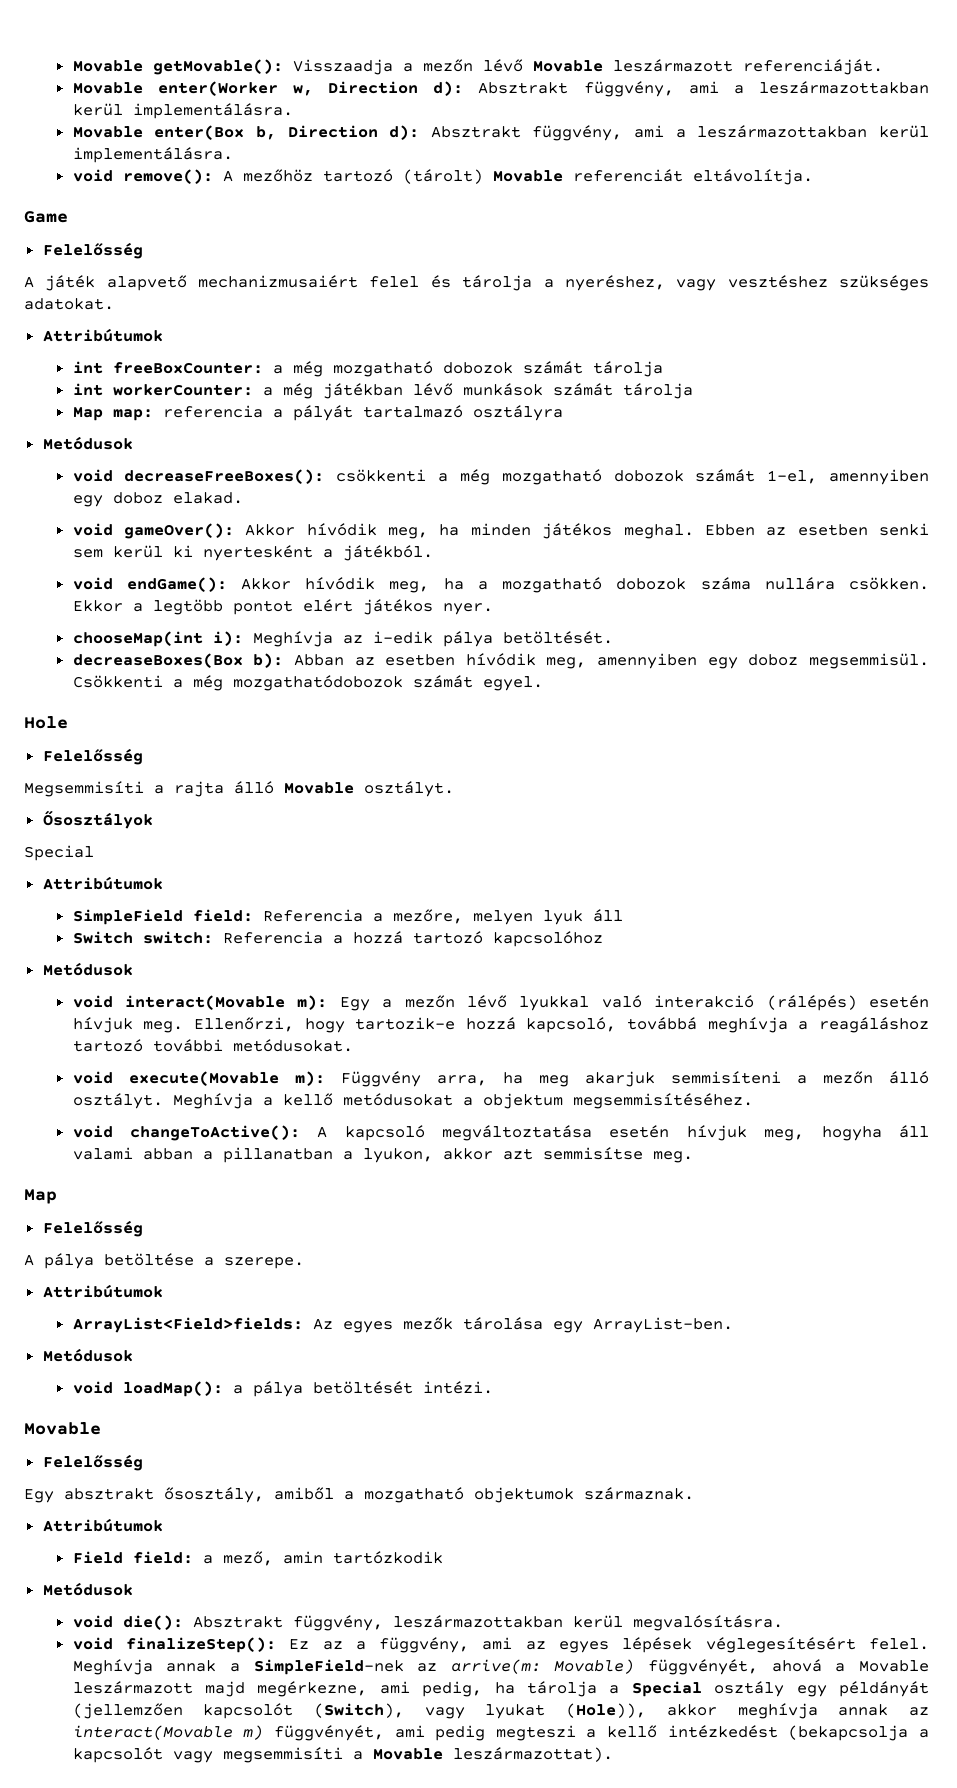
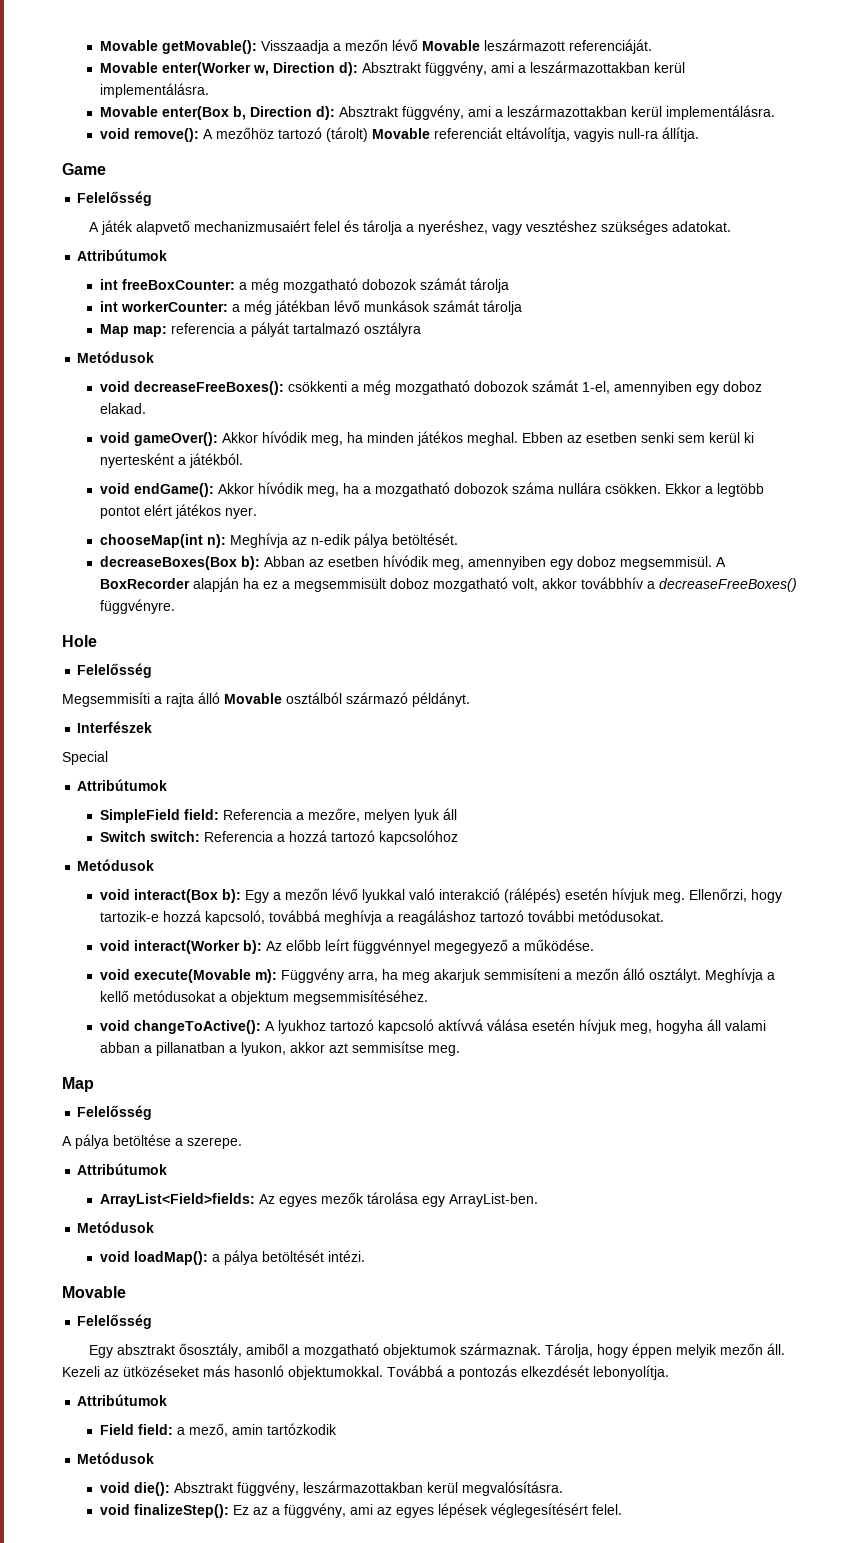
[692,169,813,185] eltávolítja. -> [506,127,700,142] eltávolítja, vagyis null-ra állítja.
[212,631,243,646] i): -> [207,534,227,548] n):
[372,631,433,644] i-edik -> [311,534,352,545] n-edik
[72,675,543,691] Csökkenti a még mozgathatódobozok számát egyel. -> [716,557,727,567] [100,577,798,592] [100,599,176,614] A BoxRecorder alapján ha ez a megsemmisült doboz mozgatható volt, akkor továbbhív a decreaseFreeBoxes() függvényre.
[364,781,454,797] [42,810,153,829] osztályt. // Ősosztályok -> [286,692,470,707] [77,721,153,733] osztálból származó példányt. // Interfészek
[124,995,328,1010] interact(Movable m): -> [134,889,242,903] interact(Box b):
(353, 1045) none -> [100,939,595,954] // void interact(Worker b): Az előbb leírt függvénnyel megegyező a működése.
[344,1125,593,1141] kapcsoló megváltoztatása -> [278,1019,529,1034] lyukhoz tartozó kapcsoló aktívvá válása
(694, 1493) none -> [544,1343,785,1358] [62,1365,669,1380] Tárolja, hogy éppen melyik mezőn áll. Kezeli az ütközéseket más hasonló objektumokkal. Továbbá a pontozás elkezdését lebonyolítja.
[72,1659,930,1675] [72,1681,930,1697] [72,1703,929,1719] [72,1725,930,1741] [72,1747,613,1763] Meghívja annak a SimpleField-nek az arrive(m: Movable) függvényét, ahová a Movable leszármazott majd megérkezne, ami pedig, ha tárolja a Special osztály egy példányát (jellemzően kapcsolót (Switch), vagy lyukat (Hole)), akkor meghívja annak az interact(Movable m) függvényét, ami pedig megteszi a kellő intézkedést (bekapcsolja a kapcsolót vagy megsemmisíti a Movable leszármazottat). -> (623, 1509) none

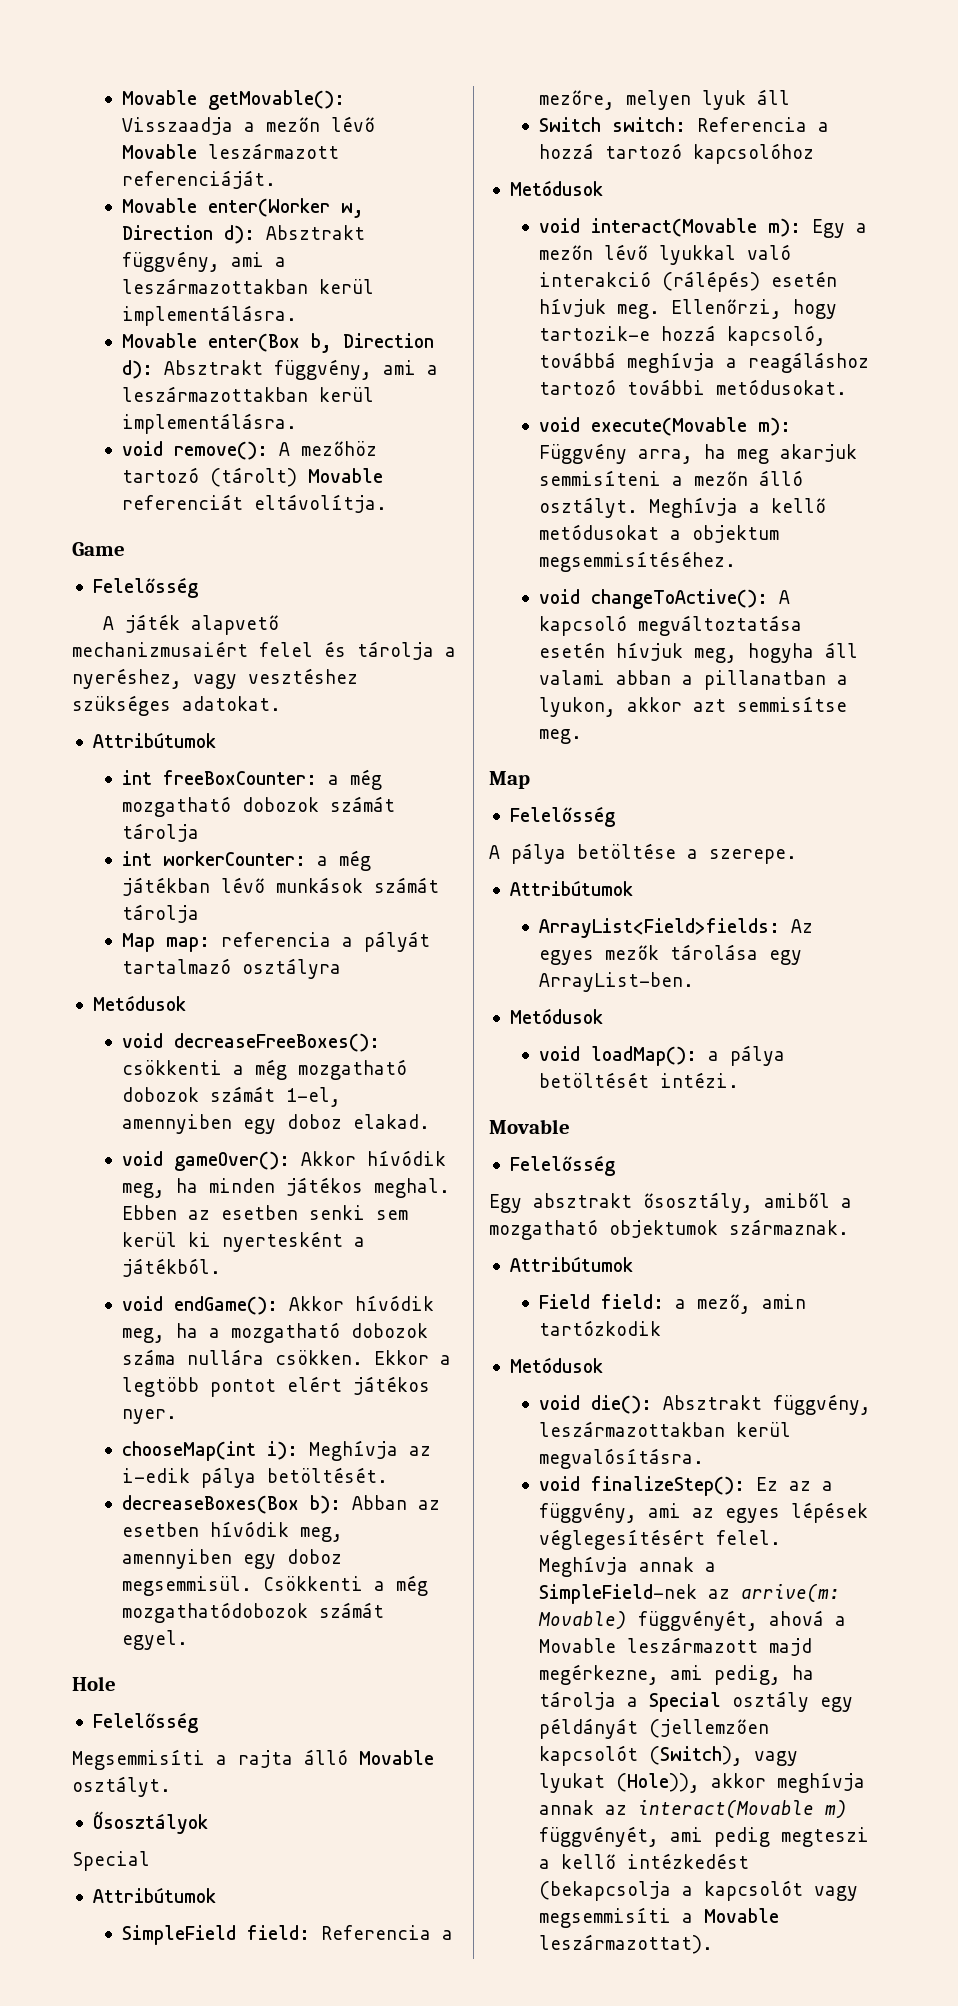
[506,127,700,142] eltávolítja, vagyis null-ra állítja. -> [253,494,387,513] eltávolítja.
[207,534,227,548] n): -> [266,1441,298,1460] i):
[311,534,352,545] n-edik -> [121,1468,190,1483] i-edik
[716,557,727,567] [100,577,798,592] [100,599,176,614] A BoxRecorder alapján ha ez a megsemmisült doboz mozgatható volt, akkor továbbhív a decreaseFreeBoxes() függvényre. -> [262,1575,428,1596] [121,1602,384,1623] [121,1630,188,1650] Csökkenti a még mozgathatódobozok számát egyel.
[286,692,470,707] [77,721,153,733] osztálból származó példányt. // Interfészek -> [72,1776,171,1797] [92,1811,208,1834] osztályt. // Ősosztályok
[134,889,242,903] interact(Box b): -> [590,218,801,237] interact(Movable m):
[100,939,595,954] // void interact(Worker b): Az előbb leírt függvénnyel megegyező a működése. -> (847, 387) none
[278,1019,529,1034] lyukhoz tartozó kapcsoló aktívvá válása -> [538,615,802,636] kapcsoló megváltoztatása
[544,1343,785,1358] [62,1365,669,1380] Tárolja, hogy éppen melyik mezőn áll. Kezeli az ütközéseket más hasonló objektumokkal. Továbbá a pontozás elkezdését lebonyolítja. -> (849, 1227) none
(623, 1509) none -> [538,1556,716,1577] [538,1584,840,1604] [537,1610,846,1631] [538,1637,812,1656] [538,1664,814,1685] [538,1691,853,1712] [538,1718,769,1739] [538,1745,798,1766] [538,1772,865,1793] [538,1800,847,1818] [538,1826,869,1847] [538,1853,749,1869] [538,1880,858,1901] [538,1907,779,1928] [538,1934,713,1954] Meghívja annak a SimpleField-nek az arrive(m: Movable) függvényét, ahová a Movable leszármazott majd megérkezne, ami pedig, ha tárolja a Special osztály egy példányát (jellemzően kapcsolót (Switch), vagy lyukat (Hole)), akkor meghívja annak az interact(Movable m) függvényét, ami pedig megteszi a kellő intézkedést (bekapcsolja a kapcsolót vagy megsemmisíti a Movable leszármazottat).

